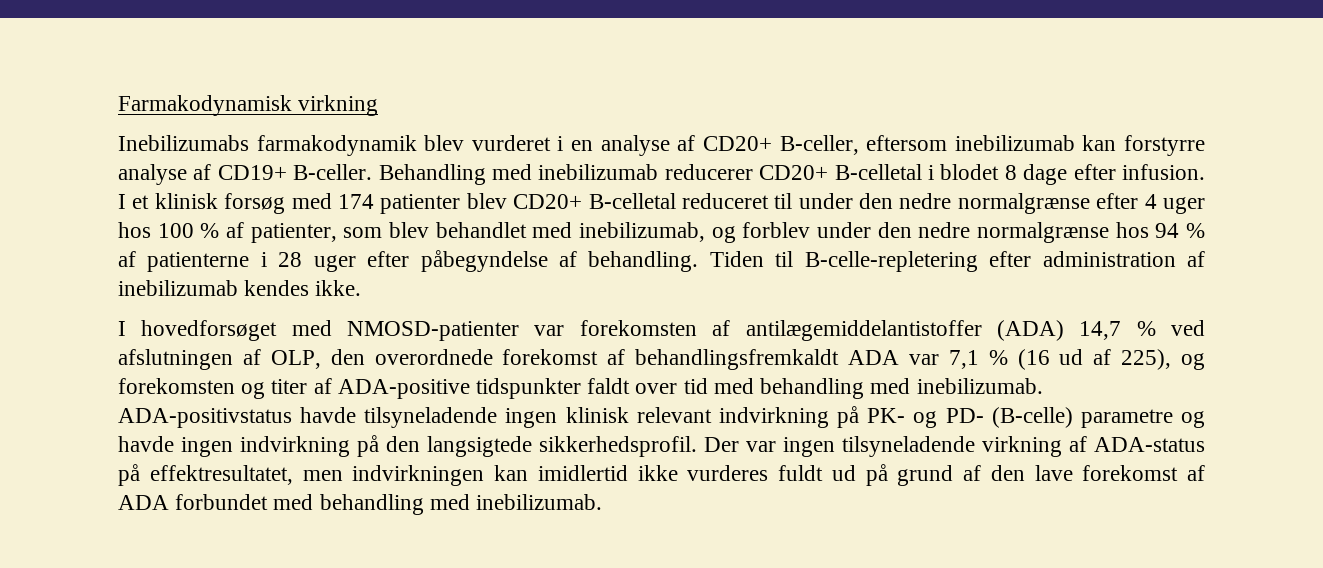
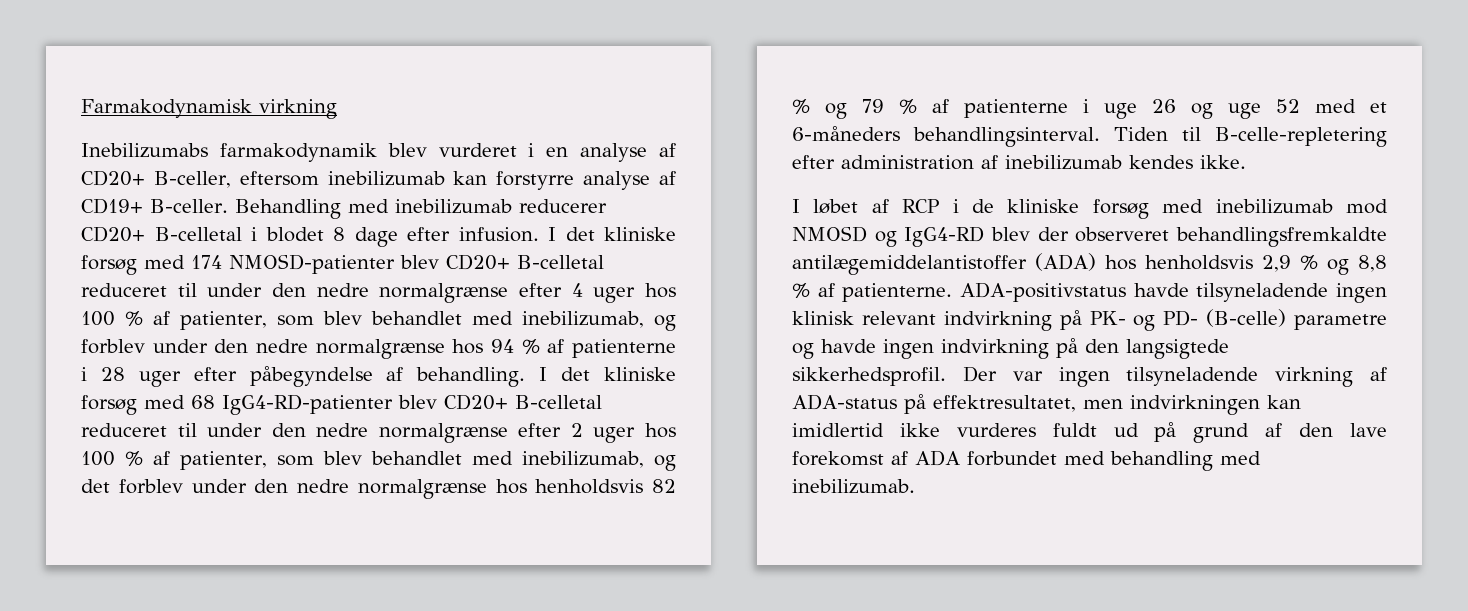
[132,193,218,209] et klinisk -> [565,227,676,241] det kliniske
[380,194,461,214] patienter -> [229,254,395,274] NMOSD-patienter
(699, 261) none -> [539,367,677,381] [81,394,602,415] [81,423,676,443] [81,451,676,471] [81,479,676,499] [792,99,1387,119] [792,126,1100,147] I det kliniske forsøg med 68 IgG4-RD-patienter blev CD20+ B-celletal reduceret til under den nedre normalgrænse efter 2 uger hos 100 % af patienter, som blev behandlet med inebilizumab, og det forblev under den nedre normalgrænse hos henholdsvis 82 % og 79 % af patienterne i uge 26 og uge 52 med et 6-måneders behandlingsinterval.
[141,320,1205,341] [118,349,1205,370] [118,378,1043,399] hovedforsøget med NMOSD-patienter var forekomsten af antilægemiddelantistoffer (ADA) 14,7 % ved afslutningen af OLP, den overordnede forekomst af behandlingsfremkaldt ADA var 7,1 % (16 ud af 225), og forekomsten og titer af ADA-positive tidspunkter faldt over tid med behandling med inebilizumab. -> [813,199,1388,219] [792,226,1387,247] [792,253,1387,275] [792,283,953,302] løbet af RCP i de kliniske forsøg med inebilizumab mod NMOSD og IgG4-RD blev der observeret behandlingsfremkaldte antilægemiddelantistoffer (ADA) hos henholdsvis 2,9 % og 8,8 % af patienterne.

